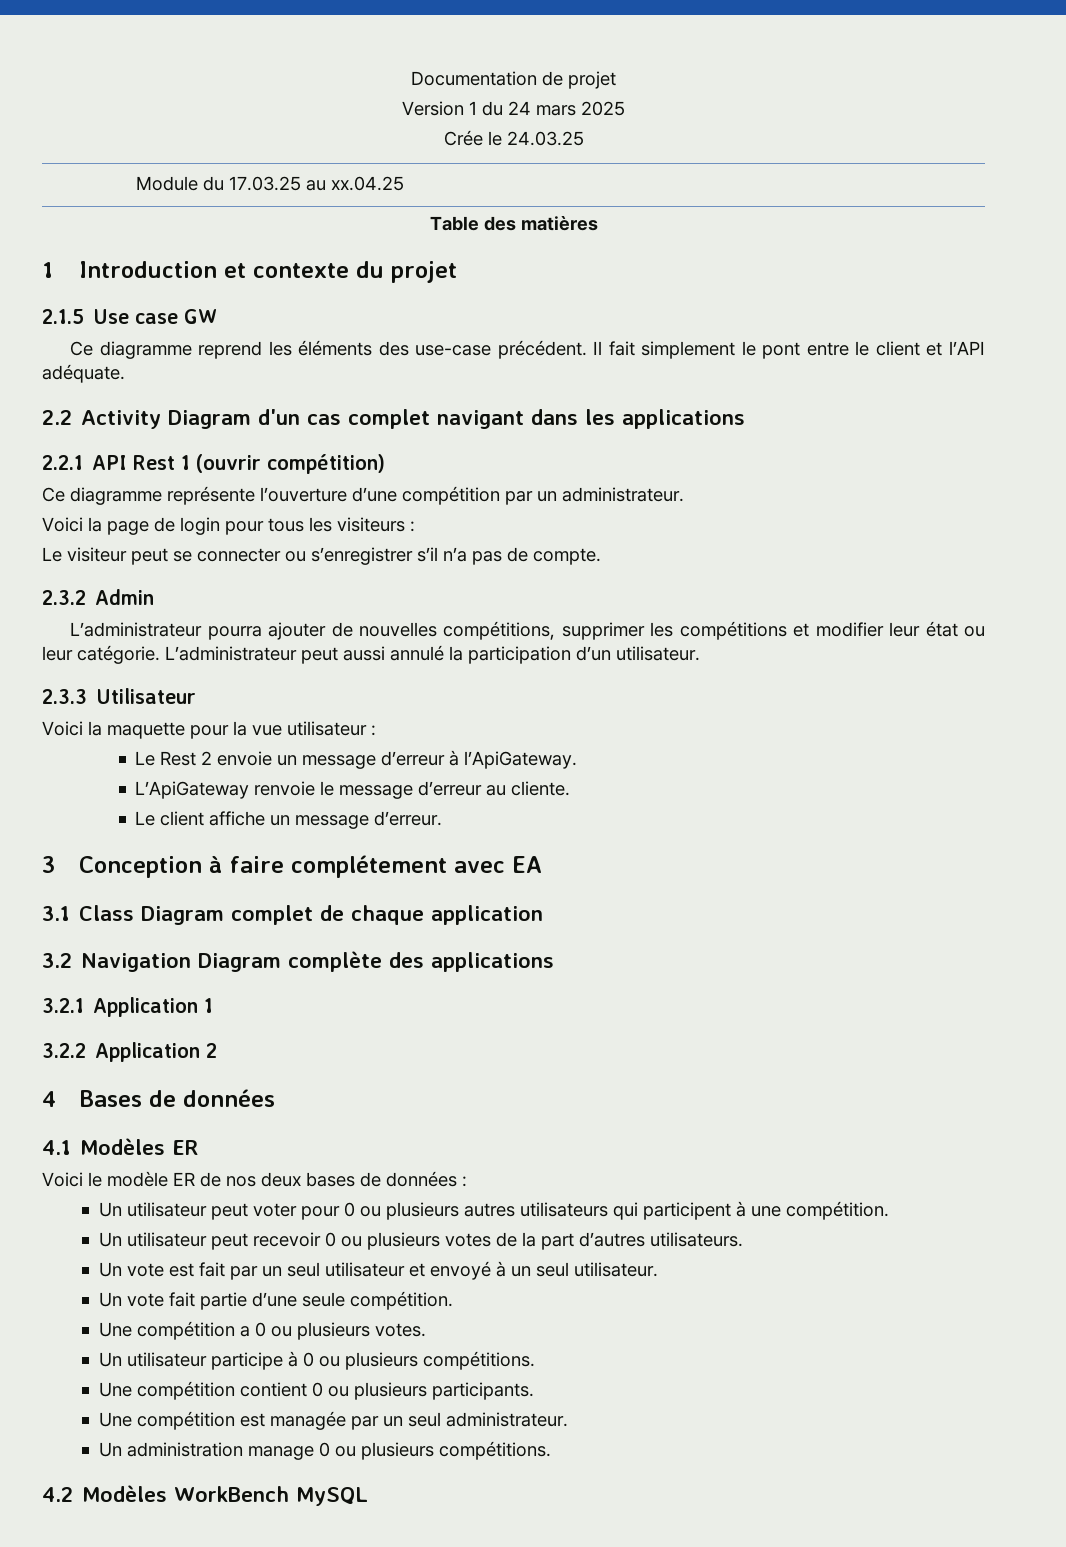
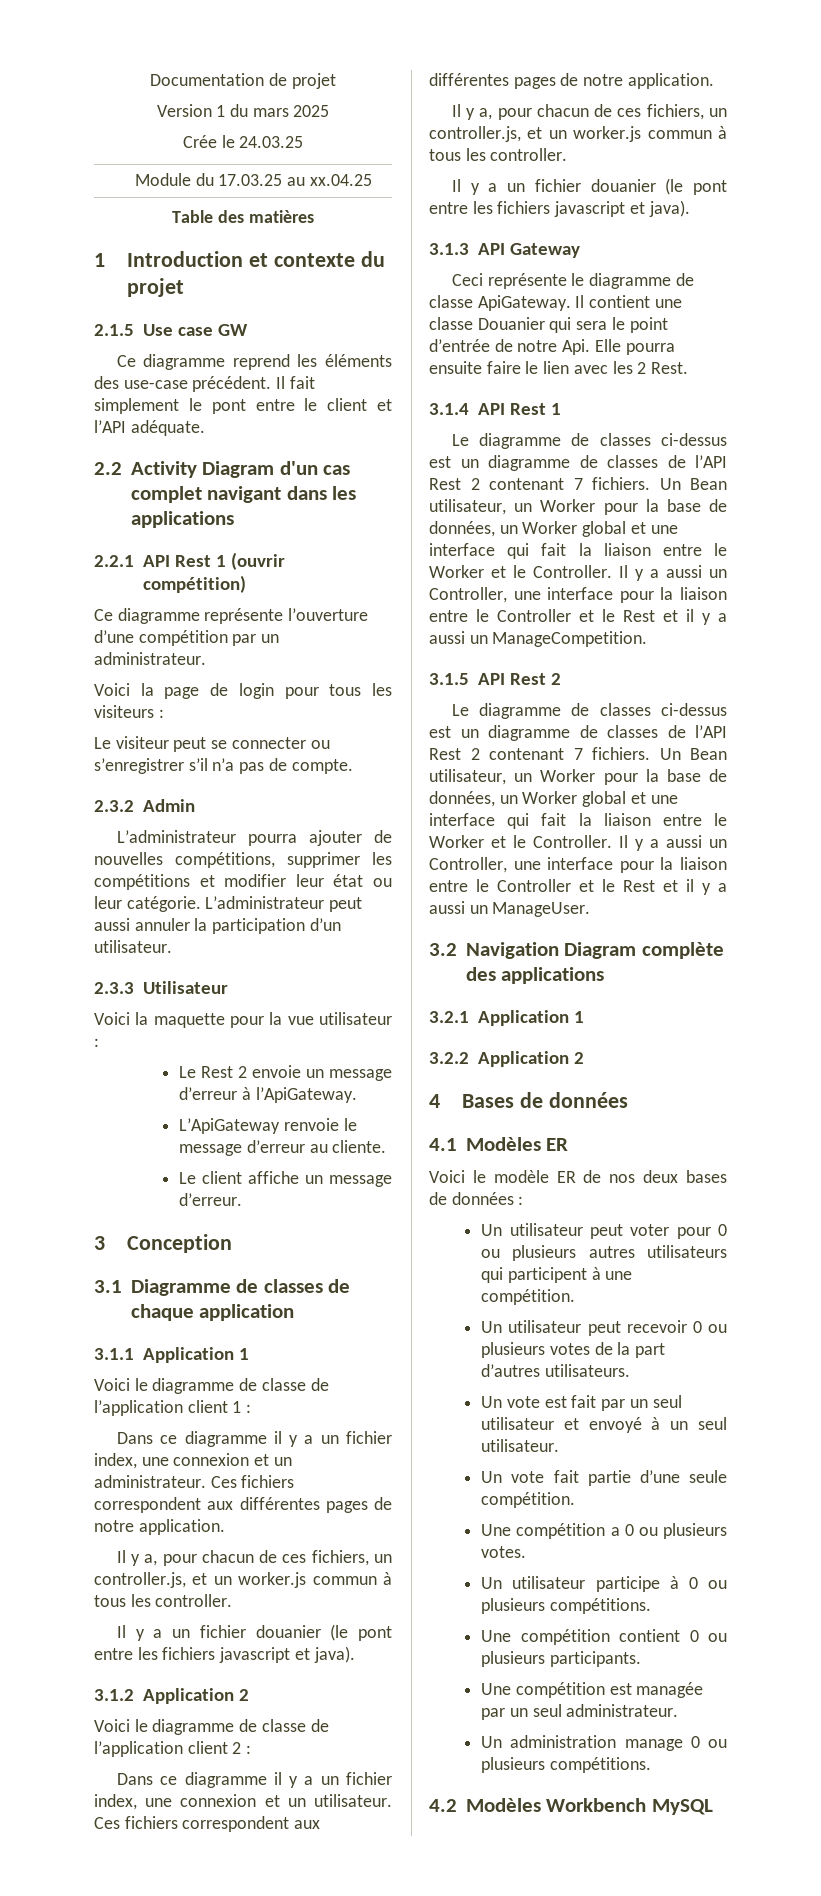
[508,101,531,115] 24 -> (248, 110) none
[390,645,444,661] annulé -> [134,918,190,931] annuler
[208,855,542,878] [42,905,544,925] à faire complétement avec EA // 3.1 Class Diagram complet de chaque application -> [94,1279,351,1296] [130,1304,295,1321] [94,1347,249,1363] [94,1378,329,1394] [94,1400,252,1416] [116,1431,392,1447] [94,1453,292,1469] [94,1475,295,1488] [94,1497,392,1513] [94,1519,225,1535] [116,1550,392,1566] [94,1572,392,1588] [94,1594,233,1607] [116,1624,392,1641] [94,1646,355,1663] [94,1688,249,1704] [94,1719,329,1735] [94,1741,252,1757] [116,1772,392,1788] [94,1794,392,1810] [94,1816,321,1832] [429,73,714,89] [451,104,727,120] [429,126,727,142] [429,148,568,161] [451,178,727,195] [429,200,690,217] [429,243,580,258] [451,273,694,289] [429,295,682,311] [429,317,668,333] [429,339,675,355] [429,361,689,374] [429,403,562,415] [451,433,727,449] [429,455,727,471] [429,477,727,490] [429,499,727,515] [429,521,678,537] [429,543,727,559] [429,565,727,581] [429,587,727,603] [429,609,727,625] [429,631,648,647] [429,673,562,685] [451,703,727,719] [429,725,727,741] [429,747,727,760] [429,769,727,785] [429,791,678,807] [429,813,727,829] [429,835,727,851] [429,857,727,873] [429,879,727,895] [429,901,591,917] // 3.1 Diagramme de classes de chaque application // 3.1.1 Application 1 // Voici le diagramme de classe de l’application client 1 : // Dans ce diagramme il y a un fichier index, une connexion et un administrateur. Ces fichiers correspondent aux différentes pages de notre application. // Il y a, pour chacun de ces fichiers, un controller.js, et un worker.js commun à tous les controller. // Il y a un fichier douanier (le pont entre les fichiers javascript et java). // 3.1.2 Application 2 // Voici le diagramme de classe de l’application client 2 : // Dans ce diagramme il y a un fichier index, une connexion et un utilisateur. Ces fichiers correspondent aux différentes pages de notre application. // Il y a, pour chacun de ces fichiers, un controller.js, et un worker.js commun à tous les controller. // Il y a un fichier douanier (le pont entre les fichiers javascript et java). // 3.1.3 API Gateway // Ceci représente le diagramme de classe ApiGateway. Il contient une classe Douanier qui sera le point d’entrée de notre Api. Elle pourra ensuite faire le lien avec les 2 Rest. // 3.1.4 API Rest 1 // Le diagramme de classes ci-dessus est un diagramme de classes de l’API Rest 2 contenant 7 fichiers. Un Bean utilisateur, un Worker pour la base de données, un Worker global et une interface qui fait la liaison entre le Worker et le Controller. Il y a aussi un Controller, une interface pour la liaison entre le Controller et le Rest et il y a aussi un ManageCompetition. // 3.1.5 API Rest 2 // Le diagramme de classes ci-dessus est un diagramme de classes de l’API Rest 2 contenant 7 fichiers. Un Bean utilisateur, un Worker pour la base de données, un Worker global et une interface qui fait la liaison entre le Worker et le Controller. Il y a aussi un Controller, une interface pour la liaison entre le Controller et le Rest et il y a aussi un ManageUser.
[174,1486,290,1502] WorkBench -> [546,1798,647,1812] Workbench

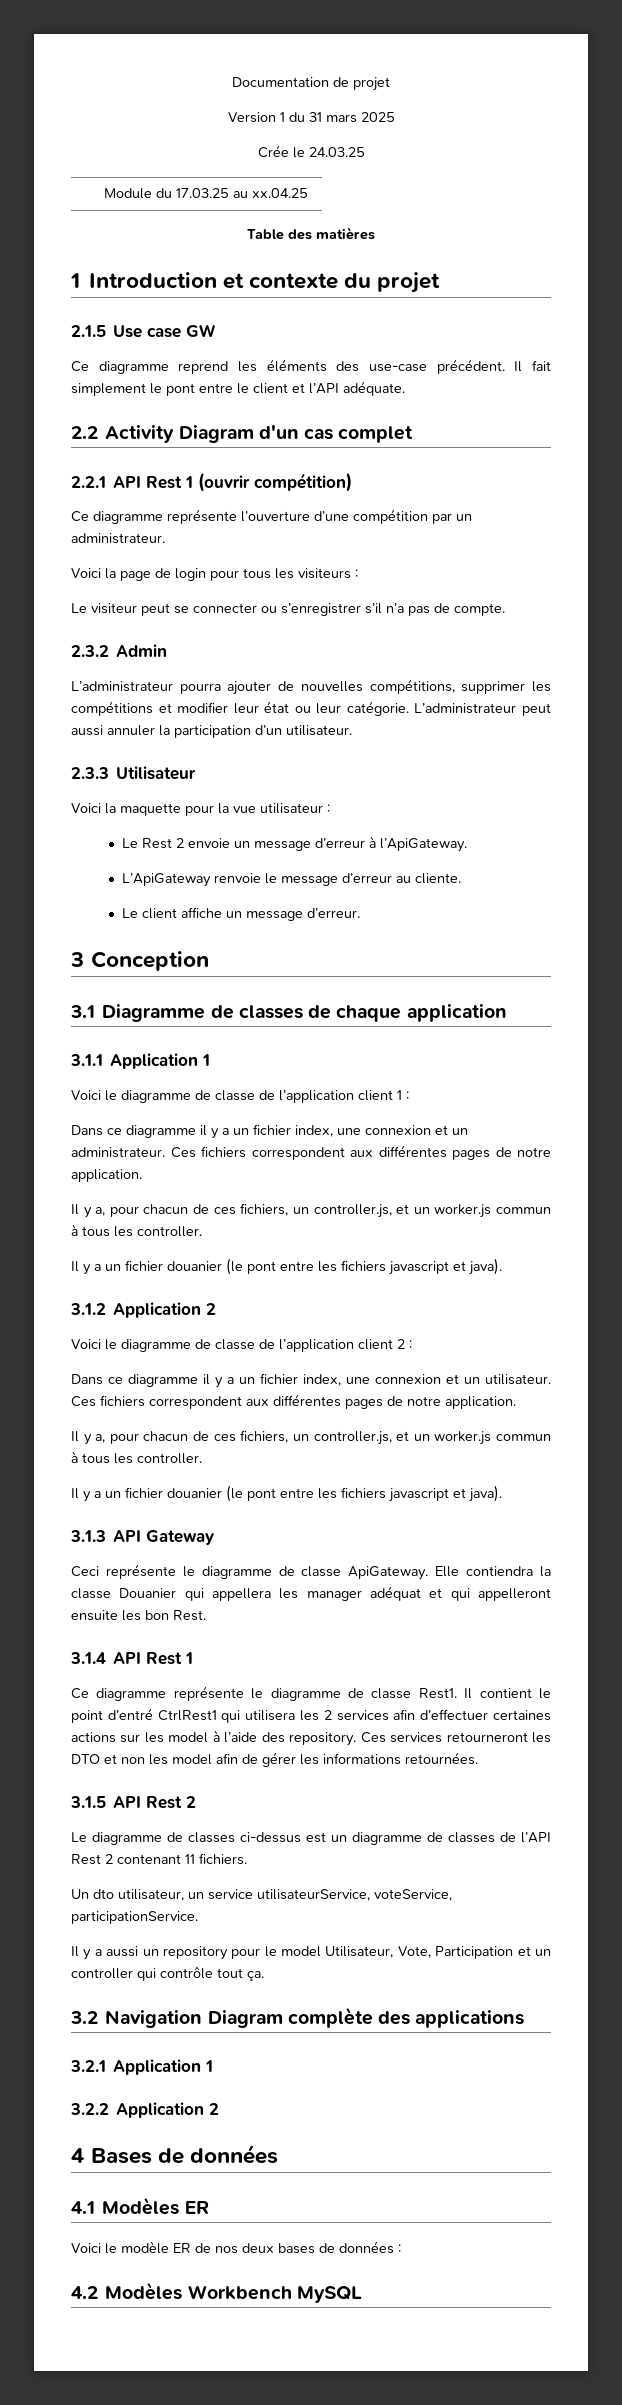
(248, 110) none -> [308,112,322,122] 31
[207,486,357,503] [130,511,234,528] navigant dans les applications -> (414, 434) none
[575,295,682,308] [429,317,668,333] [429,339,675,355] [429,361,647,374] Il contient une classe Douanier qui sera le point d’entrée de notre Api. Elle pourra ensuite faire le lien avec les 2 -> [435,1566,552,1577] [71,1586,551,1601] [71,1610,169,1621] Elle contiendra la classe Douanier qui appellera les manager adéquat et qui appelleront ensuite les bon
[451,433,727,449] [429,455,727,471] [429,477,727,490] [429,499,727,515] [429,521,678,537] [429,543,727,559] [429,565,727,581] [429,587,727,603] [429,609,727,625] [429,631,648,647] Le diagramme de classes ci-dessus est un diagramme de classes de l’API Rest 2 contenant 7 fichiers. Un Bean utilisateur, un Worker pour la base de données, un Worker global et une interface qui fait la liaison entre le Worker et le Controller. Il y a aussi un Controller, une interface pour la liaison entre le Controller et le Rest et il y a aussi un ManageCompetition. -> [71,1686,551,1701] [71,1708,552,1723] [71,1730,551,1746] [71,1752,478,1767] Ce diagramme représente le diagramme de classe Rest1. Il contient le point d’entré CtrlRest1 qui utilisera les 2 services afin d’effectuer certaines actions sur les model à l’aide des repository. Ces services retourneront les DTO et non les model afin de gérer les informations retournées.
[573,747,727,760] [429,769,727,785] [429,791,678,807] [429,813,727,829] [429,835,727,851] [429,857,727,873] [429,879,727,895] [429,901,591,917] 7 fichiers. Un Bean utilisateur, un Worker pour la base de données, un Worker global et une interface qui fait la liaison entre le Worker et le Controller. Il y a aussi un Controller, une interface pour la liaison entre le Controller et le Rest et il y a aussi un ManageUser. -> [185,1853,247,1865] [71,1889,452,1901] [71,1911,198,1924] [71,1946,551,1960] [71,1967,264,1981] 11 fichiers. // Un dto utilisateur, un service utilisateurService, voteService, participationService. // Il y a aussi un repository pour le model Utilisateur, Vote, Participation et un controller qui contrôle tout ça.
[481,1223,727,1239] [481,1245,727,1261] [481,1267,633,1283] [481,1289,576,1305] [481,1320,727,1336] [481,1342,666,1358] [481,1364,630,1377] [481,1395,682,1411] [481,1417,727,1433] [481,1439,560,1452] [481,1470,727,1486] [481,1492,576,1508] [481,1523,727,1539] [481,1546,527,1558] [481,1576,727,1592] [481,1598,651,1614] [481,1629,727,1645] [481,1651,641,1667] [481,1682,704,1698] [481,1704,679,1720] [481,1735,727,1751] [481,1757,651,1773] // Un utilisateur peut voter pour 0 ou plusieurs autres utilisateurs qui participent à une compétition. // Un utilisateur peut recevoir 0 ou plusieurs votes de la part d’autres utilisateurs. // Un vote est fait par un seul utilisateur et envoyé à un seul utilisateur. // Un vote fait partie d’une seule compétition. // Une compétition a 0 ou plusieurs votes. // Un utilisateur participe à 0 ou plusieurs compétitions. // Une compétition contient 0 ou plusieurs participants. // Une compétition est managée par un seul administrateur. // Un administration manage 0 ou plusieurs compétitions. -> (401, 2248) none

